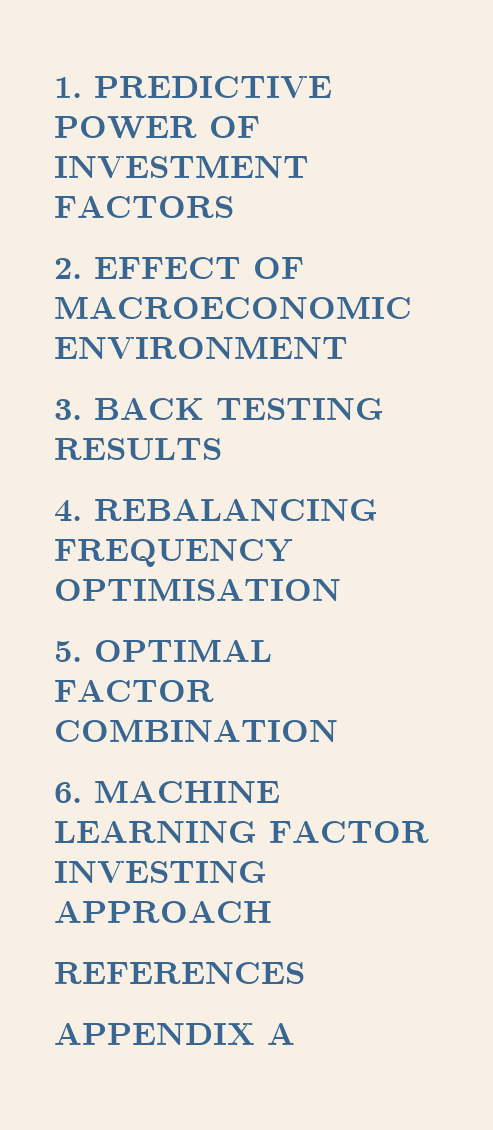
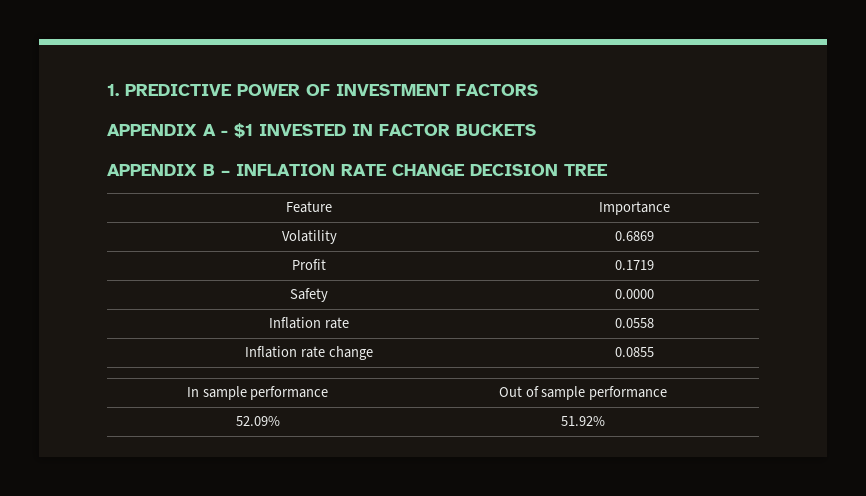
[54,257,304,279] [54,296,412,319] [54,336,348,359] [54,398,384,420] [54,438,222,460] [54,499,378,522] [54,539,293,567] [54,578,341,601] [54,639,272,662] [54,680,214,702] [54,719,338,742] [54,780,280,803] [54,821,429,843] [54,861,267,883] [54,901,272,923] [54,962,305,984] [54,1023,295,1045] 2. EFFECT OF MACROECONOMIC ENVIRONMENT // 3. BACK TESTING RESULTS // 4. REBALANCING FREQUENCY OPTIMISATION // 5. OPTIMAL FACTOR COMBINATION // 6. MACHINE LEARNING FACTOR INVESTING APPROACH // REFERENCES // APPENDIX A -> [107,123,536,138] [107,164,608,176] [286,201,332,213] [599,201,670,215] [281,230,337,244] [615,231,654,241] [292,259,326,270] [615,260,654,270] [290,288,328,302] [615,289,654,299] [269,317,349,329] [615,318,654,328] [245,346,373,360] [615,347,654,357] [186,386,329,400] [498,386,668,400] [235,416,280,426] [561,416,605,426] APPENDIX A - $1 INVESTED IN FACTOR BUCKETS // APPENDIX B – INFLATION RATE CHANGE DECISION TREE // Feature | Importance // Volatility | 0.6869 // Profit | 0.1719 // Safety | 0.0000 // Inflation rate | 0.0558 // Inflation rate change | 0.0855 // In sample performance | Out of sample performance // 52.09% | 51.92%

